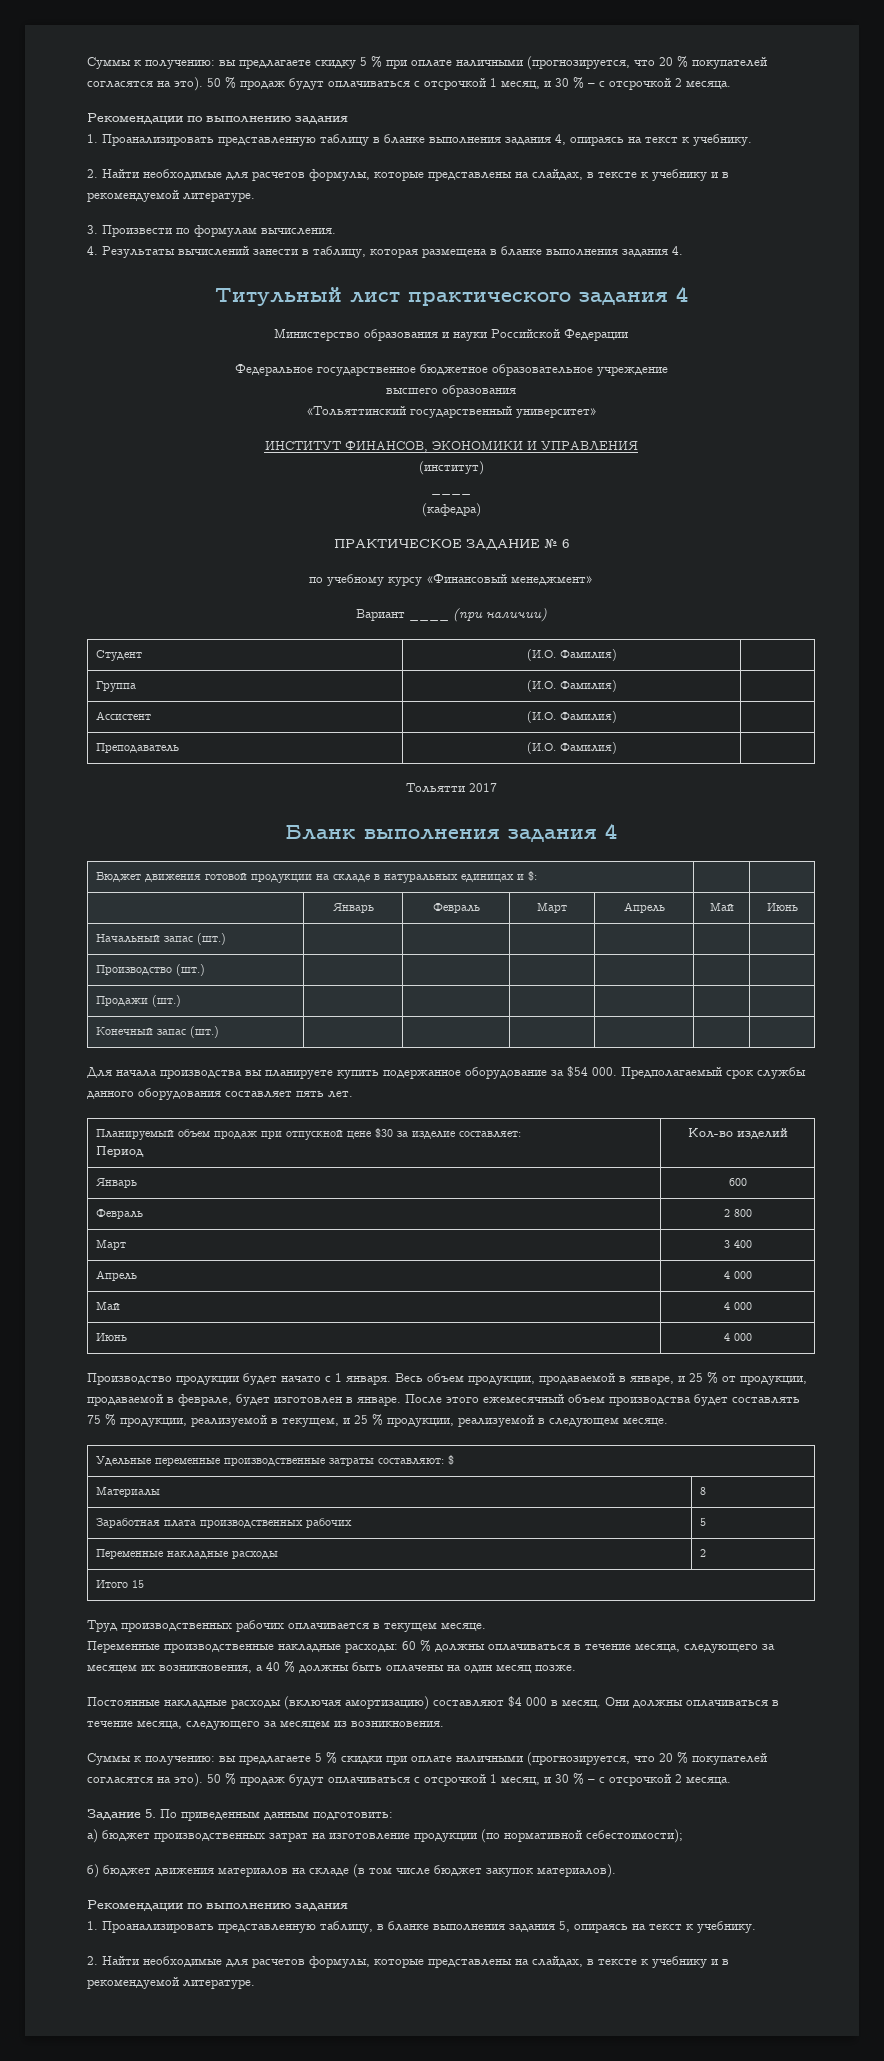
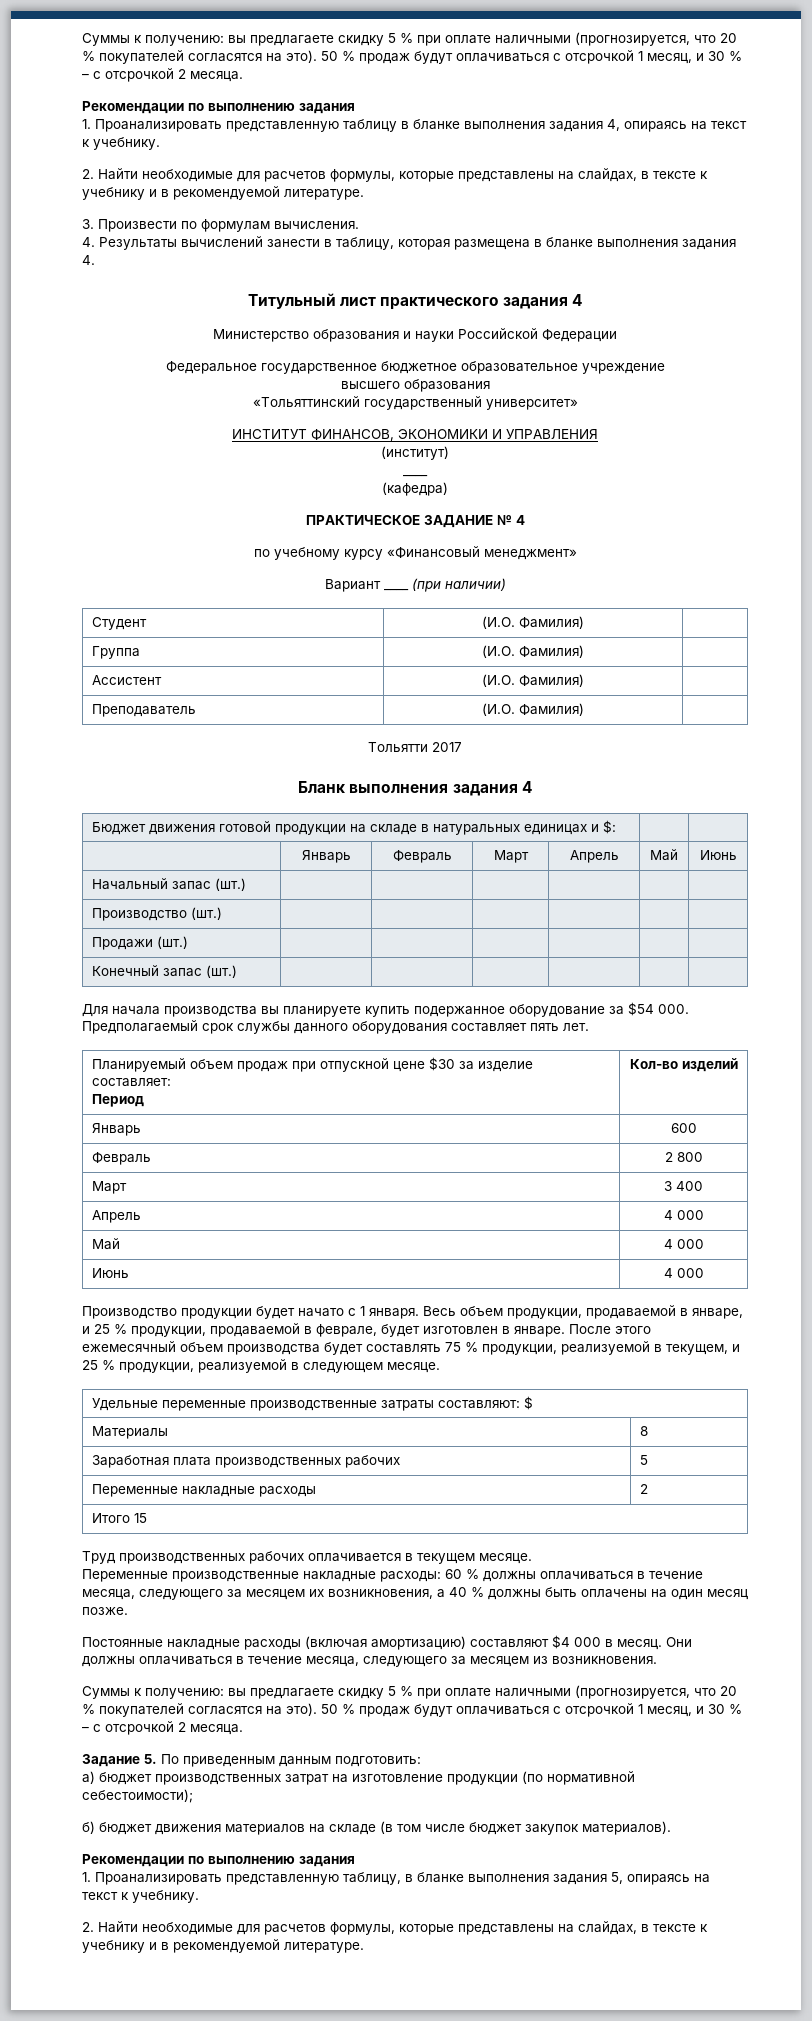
[561,539,569,548] 6 -> [515,515,525,525] 4
[722,1376,736,1382] от -> (127, 1329) none
[315,1752,382,1764] 5 % скидки -> [338,1686,413,1699] скидку 5 %

